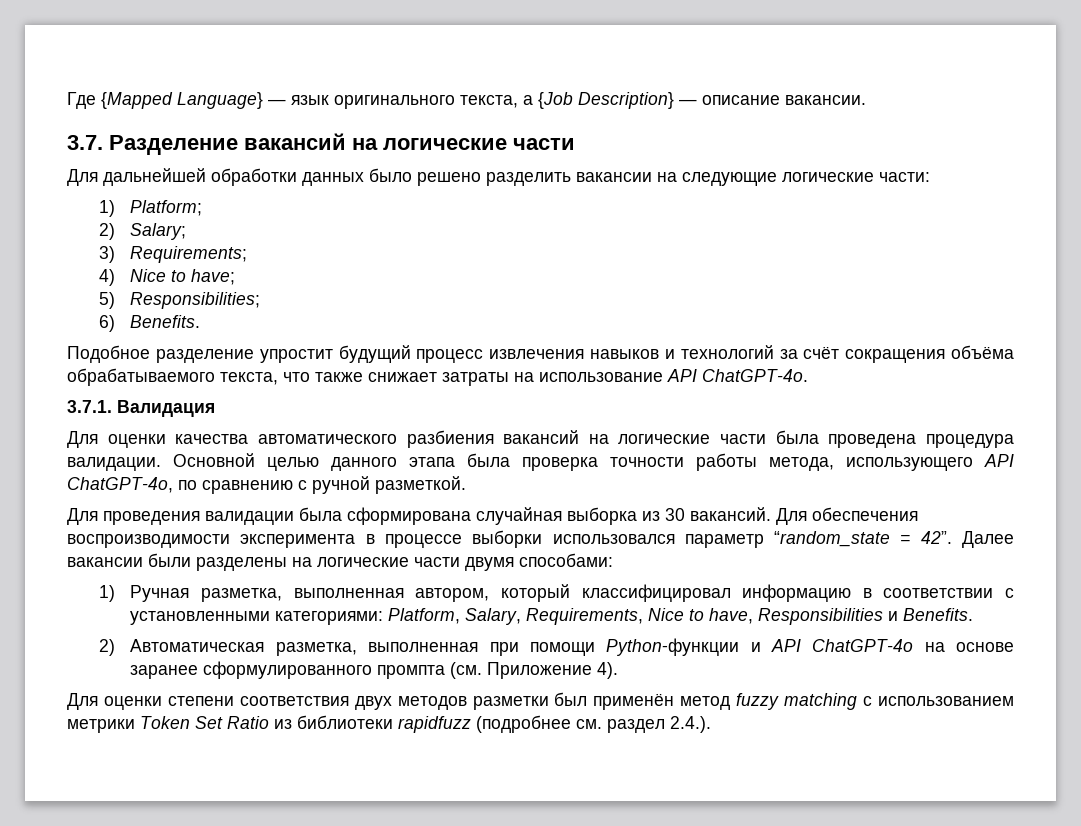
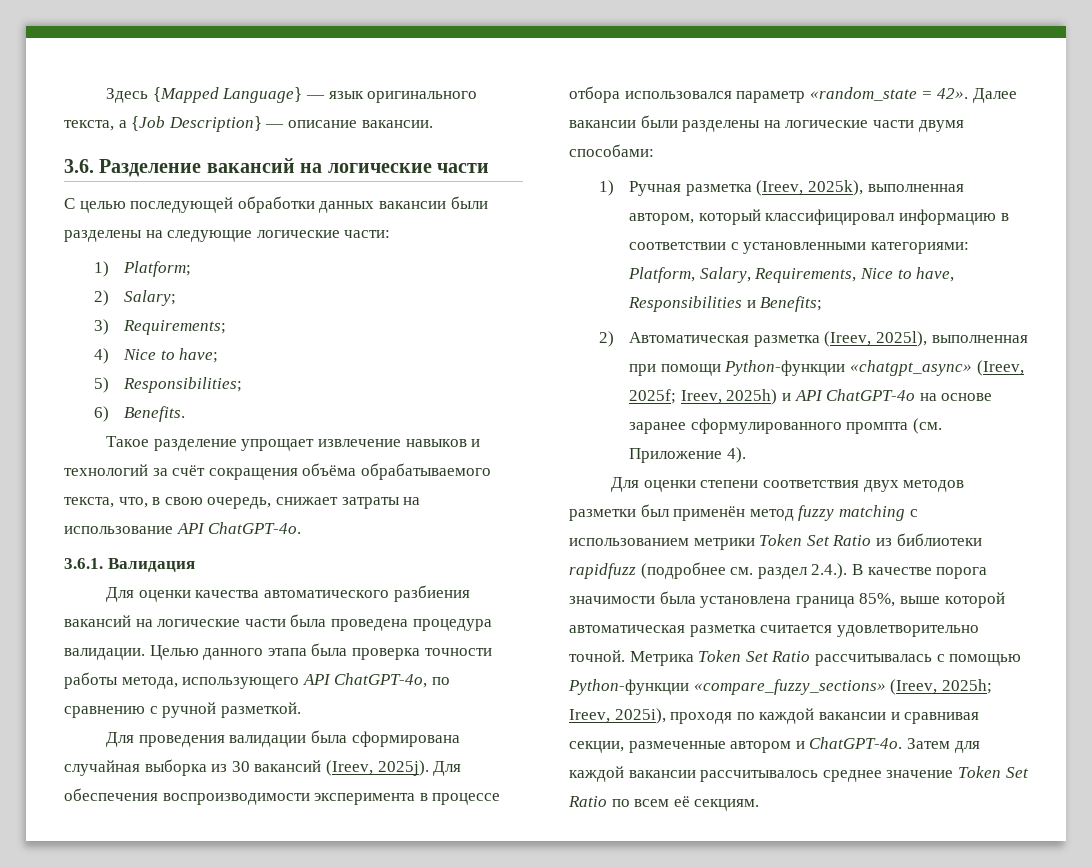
[67,92,96,109] Где -> [106,88,149,103] Здесь
[67,135,103,150] 3.7. -> [64,159,94,173] 3.6.
[67,168,652,186] Для дальнейшей обработки данных было решено разделить вакансии -> [64,196,488,213] [64,230,142,242] С целью последующей обработки данных вакансии были разделены
[67,345,585,363] Подобное разделение упростит будущий процесс извлечения -> [106,436,402,451] Такое разделение упрощает извлечение
[283,372,363,382] что также -> [118,497,272,509] что, в свою очередь,
[67,400,112,413] 3.7.1. -> [64,558,103,569] 3.6.1.
[173,453,319,471] Основной целью -> [149,645,199,660] Целью
[690,507,771,521] вакансий. -> [254,760,429,776] вакансий (Ireev, 2025j).
[472,530,543,548] выборки -> [569,86,620,103] отбора
[774,531,952,547] “random_state = 42”. -> [809,87,968,101] «random_state = 42».
[201,588,283,602] разметка, -> [685,180,863,196] разметка (Ireev, 2025k),
[903,608,974,621] Benefits. -> [760,296,823,312] Benefits;
[275,642,357,656] разметка, -> [753,331,927,347] разметка (Ireev, 2025l),
(740, 647) none -> [849,360,1024,376] [629,389,778,405] «chatgpt_async» (Ireev, 2025f; Ireev, 2025h)
(711, 724) none -> [851,564,988,579] [569,591,1005,608] [569,625,979,637] [569,650,1022,666] [568,679,992,695] [569,708,980,724] [569,737,980,753] [569,766,1029,782] [568,796,760,811] В качестве порога значимости была установлена граница 85%, выше которой автоматическая разметка считается удовлетворительно точной. Метрика Token Set Ratio рассчитывалась с помощью Python-функции «compare_fuzzy_sections» (Ireev, 2025h; Ireev, 2025i), проходя по каждой вакансии и сравнивая секции, размеченные автором и ChatGPT-4o. Затем для каждой вакансии рассчитывалось среднее значение Token Set Ratio по всем её секциям.

